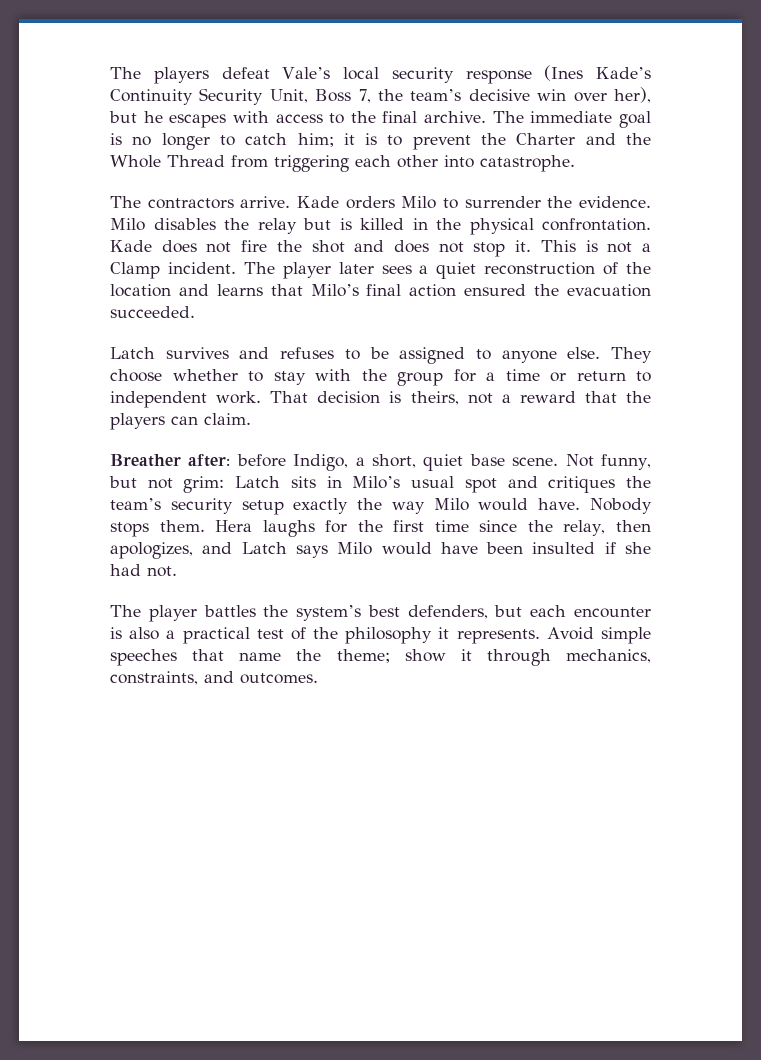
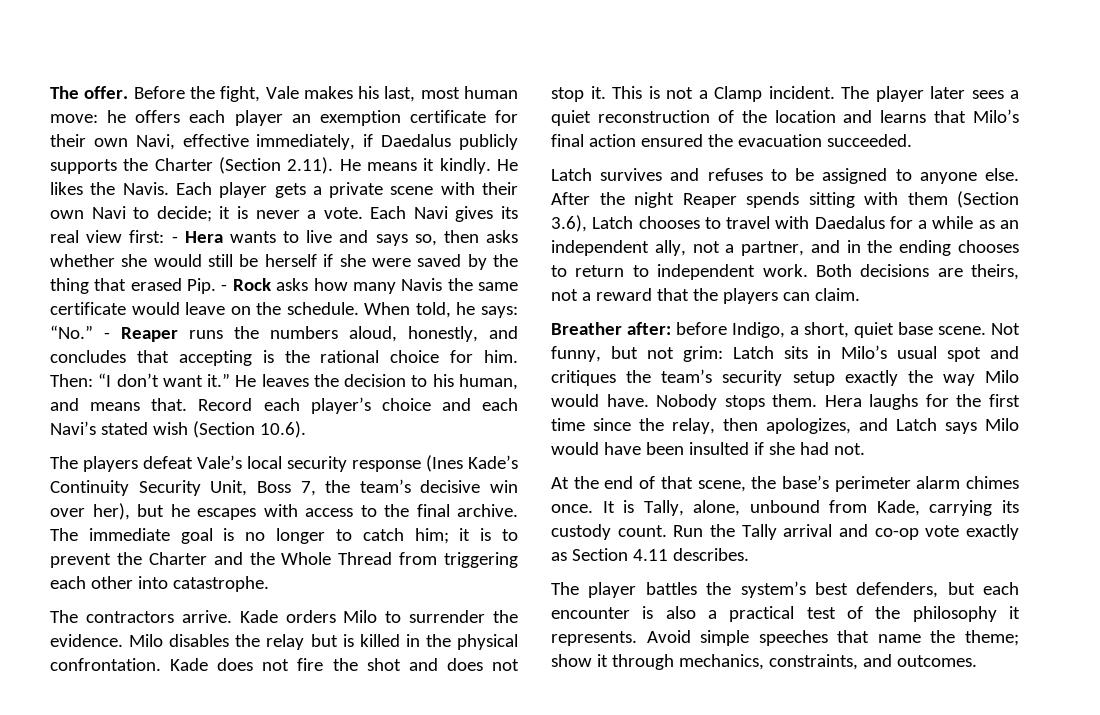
[110,67,141,79] The -> [50,86,519,102] [50,110,518,126] [50,134,518,150] [50,157,518,174] [50,182,518,198] [50,206,518,222] [50,230,518,246] [50,254,519,270] [50,278,519,294] [50,302,518,318] [50,325,518,342] [50,350,518,366] [50,373,518,390] [50,397,518,414] [50,421,306,438] [50,456,78,469] The offer. Before the fight, Vale makes his last, most human move: he offers each player an exemption certificate for their own Navi, effective immediately, if Daedalus publicly supports the Charter (Section 2.11). He means it kindly. He likes the Navis. Each player gets a private scene with their own Navi to decide; it is never a vote. Each Navi gives its real view first: - Hera wants to live and says so, then asks whether she would still be herself if she were saved by the thing that erased Pip. - Rock asks how many Navis the same certificate would leave on the schedule. When told, he says: “No.” - Reaper runs the numbers aloud, honestly, and concludes that accepting is the rational choice for him. Then: “I don’t want it.” He leaves the decision to his human, and means that. Record each player’s choice and each Navi’s stated wish (Section 10.6). // The
[611,347,652,363] [110,369,566,386] They choose whether to stay with the group for a time or -> [551,191,1019,208] [551,215,1019,232] [551,240,1019,256] [551,265,567,277] After the night Reaper spends sitting with them (Section 3.6), Latch chooses to travel with Daedalus for a while as an independent ally, not a partner, and in the ending chooses to
[270,391,402,404] That decision is -> [815,264,963,277] Both decisions are
(177, 571) none -> [551,475,1019,492] [551,500,1019,516] [551,524,1019,540] [551,548,749,561] // At the end of that scene, the base’s perimeter alarm chimes once. It is Tally, alone, unbound from Kade, carrying its custody count. Run the Tally arrival and co-op vote exactly as Section 4.11 describes.

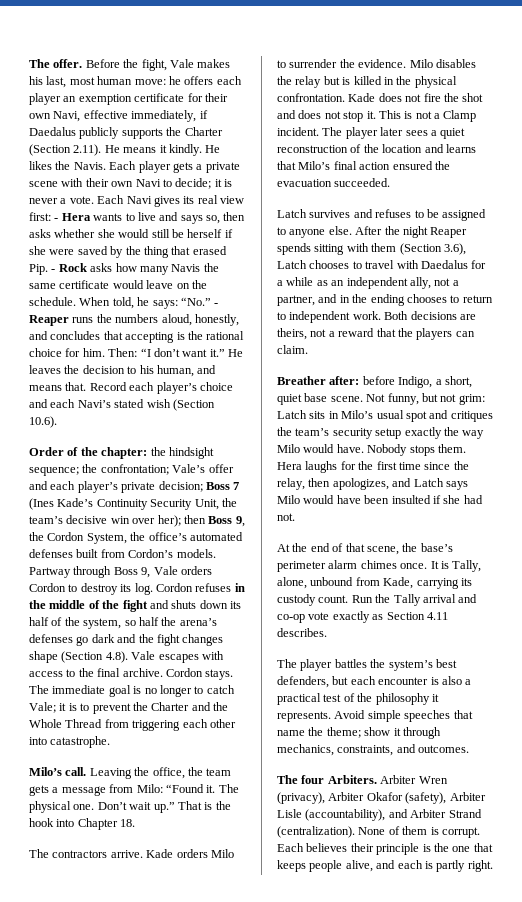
[50,455,421,472] The players defeat Vale’s local security response -> [29,447,214,459] [29,464,234,476] [29,481,240,493] Order of the chapter: the hindsight sequence; the confrontation; Vale’s offer and each player’s private decision; Boss 7
[256,481,316,496] Boss 7, -> (219, 504) none
[92,503,190,520] her), but he -> [157,515,245,527] [29,532,243,544] [29,549,216,558] [29,566,212,578] [29,583,245,595] [29,600,241,612] [29,617,217,629] [29,634,224,646] [29,651,156,663] her); then Boss 9, the Cordon System, the office’s automated defenses built from Cordon’s models. Partway through Boss 9, Vale orders Cordon to destroy its log. Cordon refuses in the middle of the fight and shuts down its half of the system, so half the arena’s defenses go dark and the fight changes shape (Section 4.8). Vale
(518, 510) none -> [165,668,234,680] Cordon stays.
[414,528,449,544] him; -> [29,702,56,713] Vale;
(269, 584) none -> [29,767,232,779] [29,784,239,796] [29,801,231,813] [29,818,136,830] // Milo’s call. Leaving the office, the team gets a message from Milo: “Found it. The physical one. Don’t wait up.” That is the hook into Chapter 18.
(977, 661) none -> [277,775,448,784] [277,792,486,804] [277,809,482,821] [277,826,480,838] [277,843,493,855] [277,860,493,872] // The four Arbiters. Arbiter Wren (privacy), Arbiter Okafor (safety), Arbiter Lisle (accountability), and Arbiter Strand (centralization). None of them is corrupt. Each believes their principle is the one that keeps people alive, and each is partly right.

